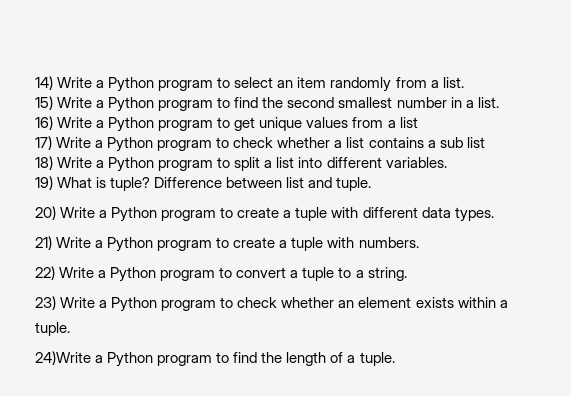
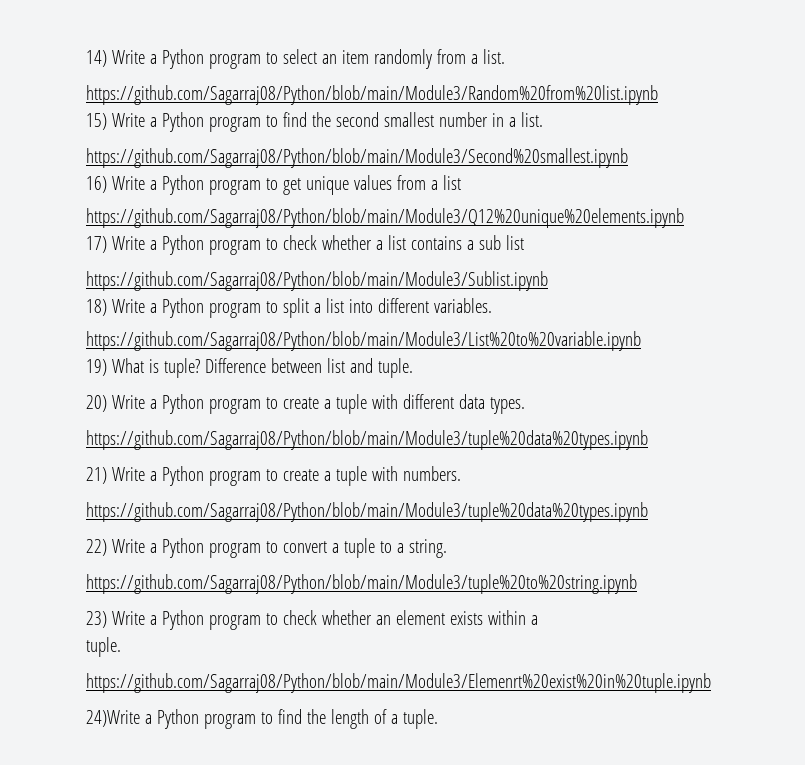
(464, 82) none -> [86,85,658,105] // https://github.com/Sagarraj08/Python/blob/main/Module3/Random%20from%20list.ipynb
(499, 102) none -> [86,148,628,168] // https://github.com/Sagarraj08/Python/blob/main/Module3/Second%20smallest.ipynb
(418, 122) none -> [86,208,684,228] // https://github.com/Sagarraj08/Python/blob/main/Module3/Q12%20unique%20elements.ipynb
(485, 142) none -> [86,271,548,291] // https://github.com/Sagarraj08/Python/blob/main/Module3/Sublist.ipynb
(447, 162) none -> [86,331,641,351] // https://github.com/Sagarraj08/Python/blob/main/Module3/List%20to%20variable.ipynb
(494, 214) none -> [86,430,648,450] // https://github.com/Sagarraj08/Python/blob/main/Module3/tuple%20data%20types.ipynb
(419, 242) none -> [86,502,648,522] // https://github.com/Sagarraj08/Python/blob/main/Module3/tuple%20data%20types.ipynb
(407, 274) none -> [86,574,637,594] // https://github.com/Sagarraj08/Python/blob/main/Module3/tuple%20to%20string.ipynb
(70, 329) none -> [86,673,711,693] // https://github.com/Sagarraj08/Python/blob/main/Module3/Elemenrt%20exist%20in%20tuple.ipynb

